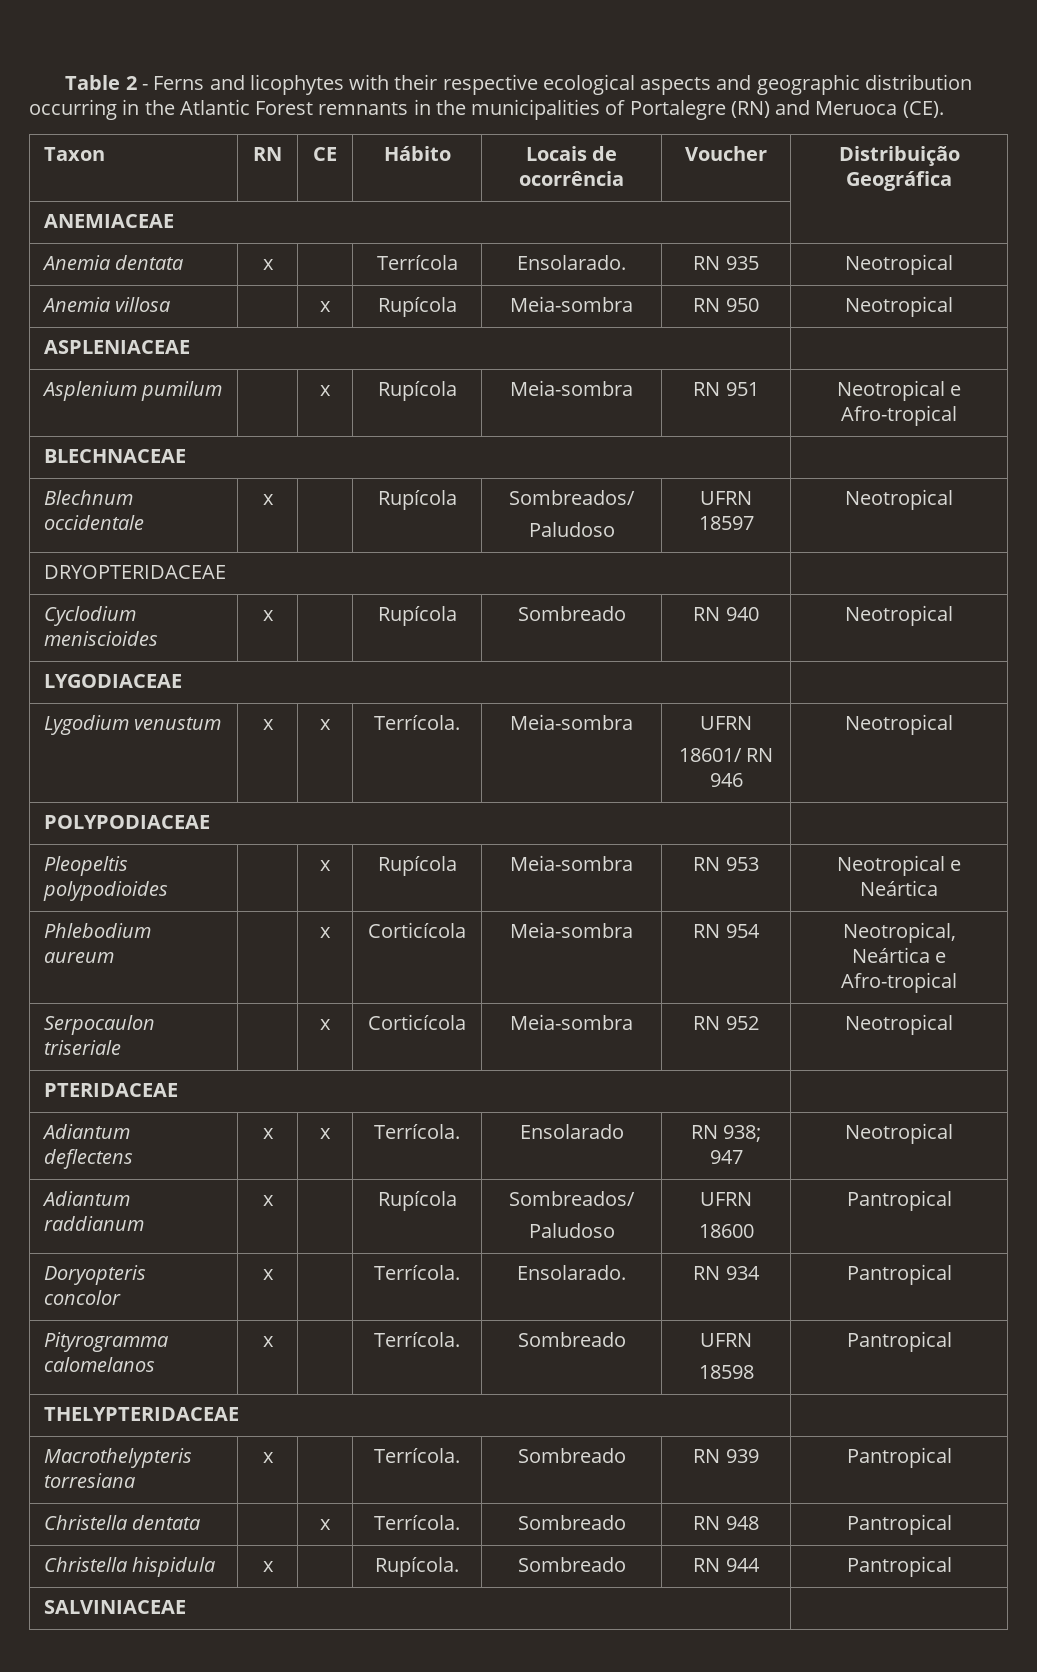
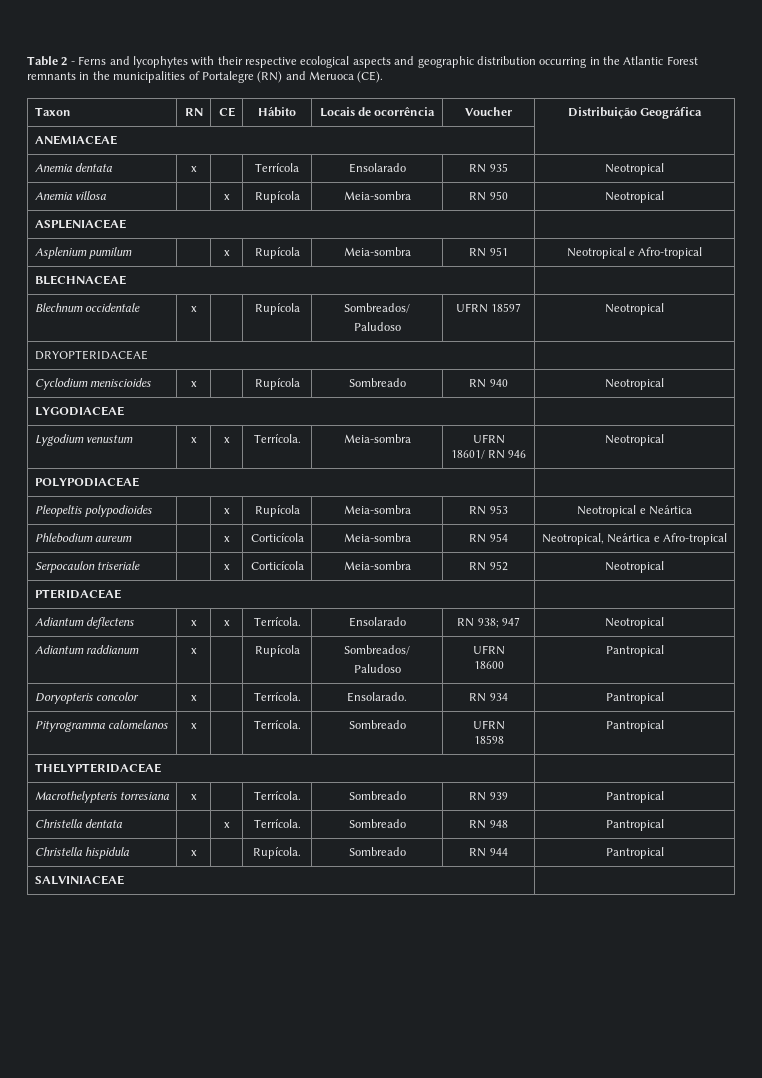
[249,74,344,95] licophytes -> [132,56,188,68] lycophytes
[517,255,626,270] Ensolarado. -> [348,163,406,173] Ensolarado

